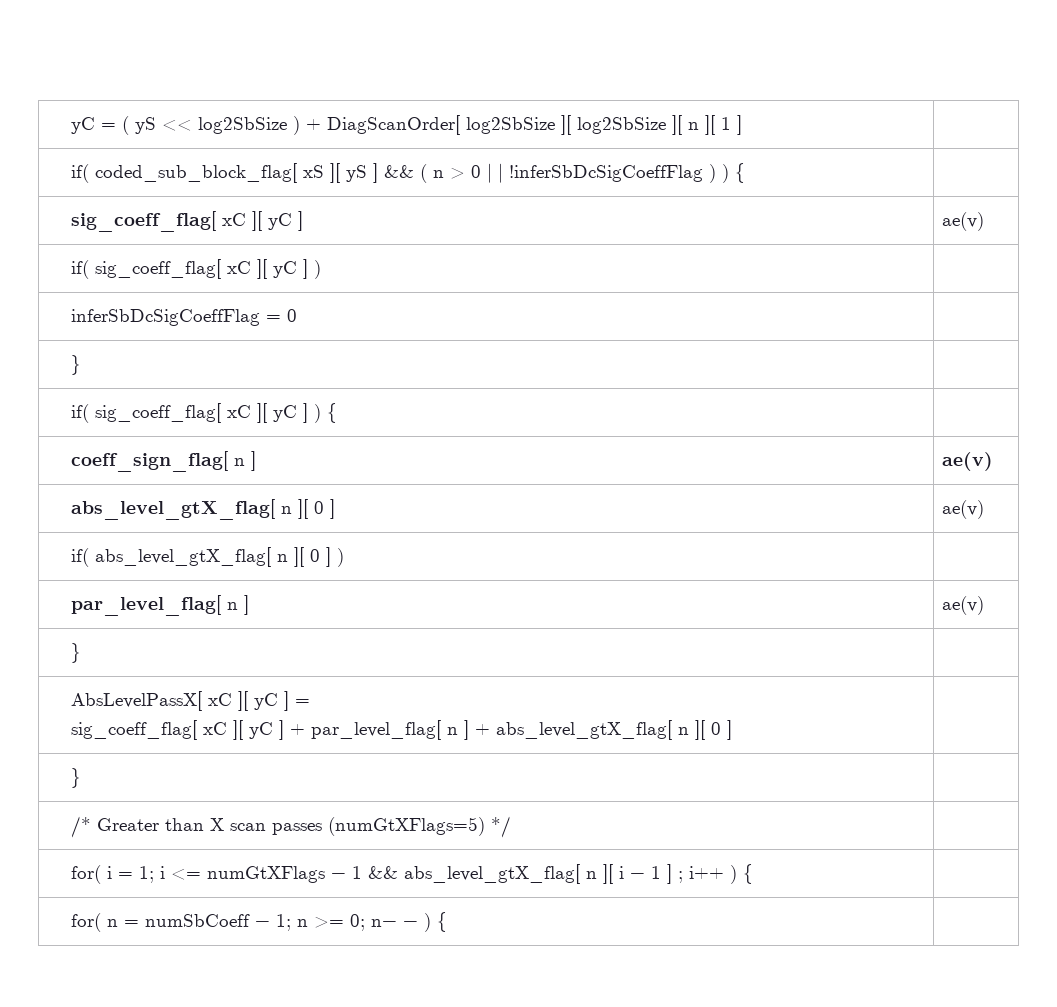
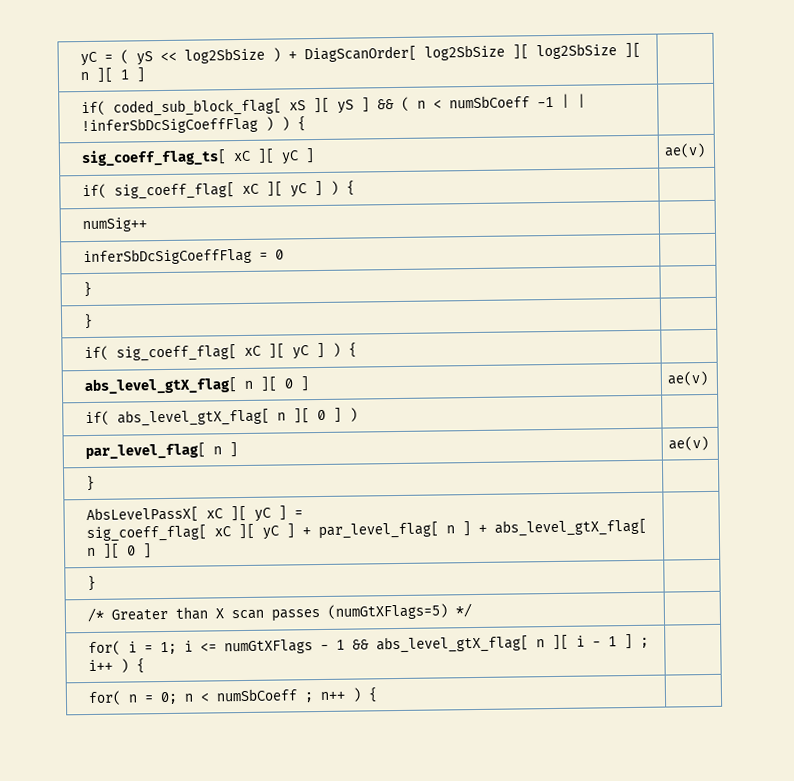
[450,165,482,179] > 0 -> [433,95,555,109] < numSbCoeff -1
[71,211,217,232] sig_coeff_flag[ -> [81,149,228,167] sig_coeff_flag_ts[
(322, 269) none -> [346,180,356,196] [82,217,148,233] { | // numSig++
[71,403,338,423] [71,451,257,472] [941,452,993,471] // if( sig_coeff_flag[ xC ][ yC ] ) { | // coeff_sign_flag[ n ] | ae(v) -> [83,313,94,330] [84,342,358,362] // } | // if( sig_coeff_flag[ xC ][ yC ] ) { |
[145,914,419,931] numSbCoeff − 1; n >= 0; n− − -> [160,688,346,705] 0; n < numSbCoeff ; n++

